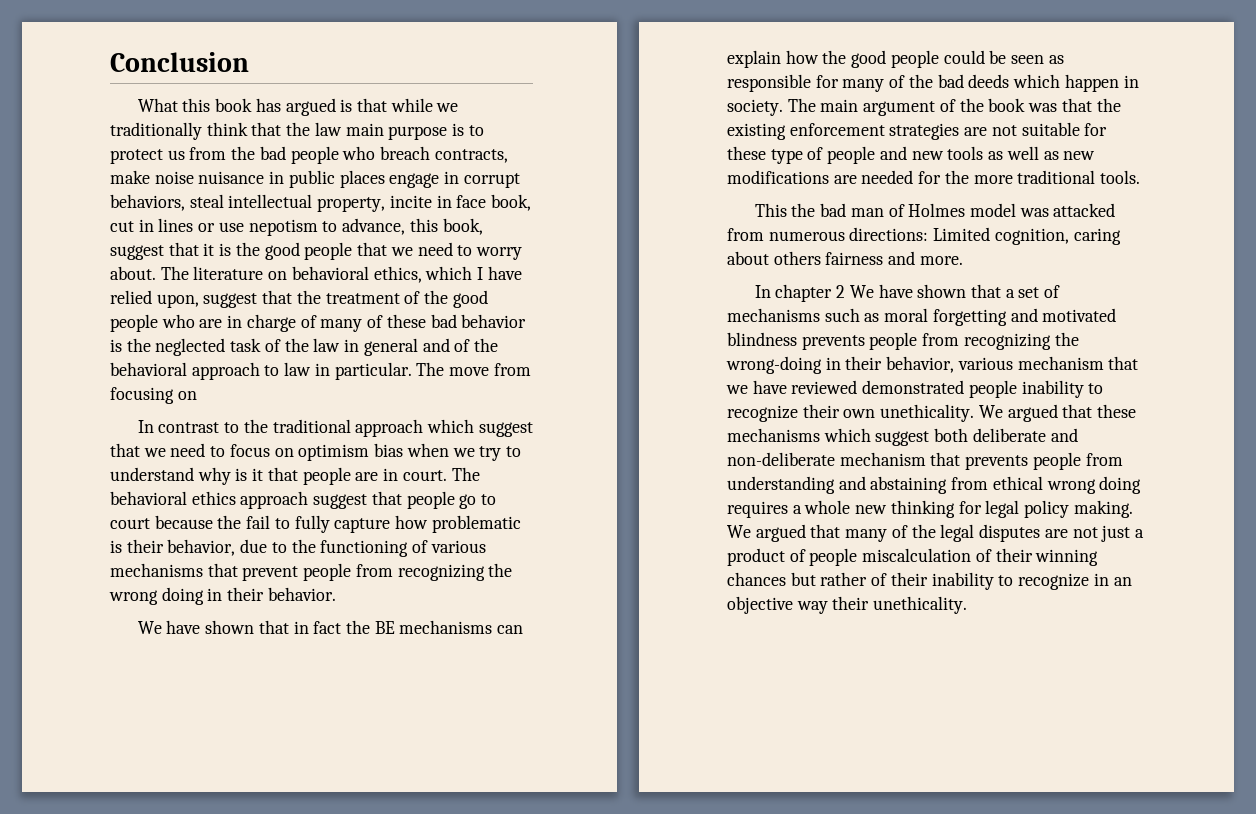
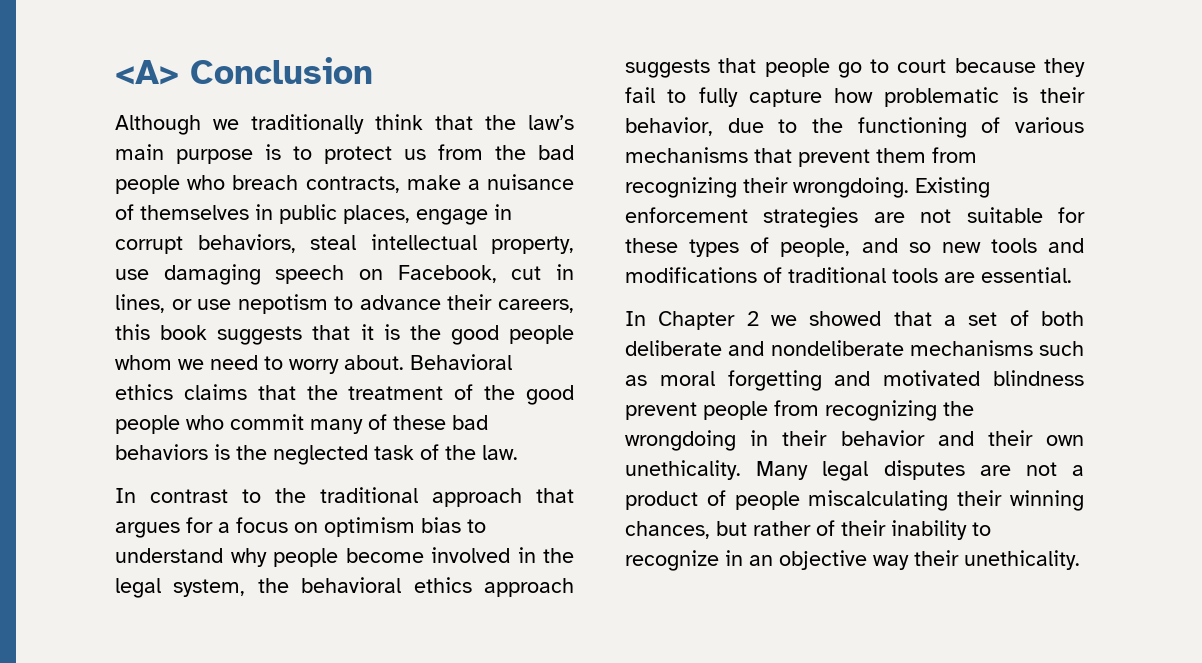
(110, 62) none -> [115,60,179,85] <A>
[137,98,433,116] What this book has argued is that while -> [115,115,201,135] Although
[314,122,342,136] law -> [528,115,574,130] law’s
[154,171,265,184] noise nuisance -> [467,174,574,190] [115,204,249,220] a nuisance of themselves
[339,170,385,188] places -> [343,205,410,224] places,
[389,194,532,211] incite in face book, -> [115,264,497,285] use damaging speech on Facebook,
[158,218,194,232] lines -> [115,294,165,313] lines,
[342,218,483,235] [110,245,164,260] advance, this book, suggest -> [359,294,574,313] [115,324,303,345] advance their careers, this book suggests
[357,242,388,256] that -> [115,355,172,370] whom
[160,266,522,283] [110,290,258,308] The literature on behavioral ethics, which I have relied upon, suggest -> [410,354,512,370] [115,384,247,400] Behavioral ethics claims
[199,314,317,332] are in charge of -> [230,414,304,430] commit
[461,314,527,328] behavior -> [115,444,208,460] behaviors
[313,338,498,356] [110,362,531,380] [110,387,197,404] law in general and of the behavioral approach to law in particular. The move from focusing on -> [482,445,518,460] law.
[426,419,533,437] [110,443,521,461] [110,467,480,485] which suggest that we need to focus on optimism bias when we try to understand why is it that people are in court. The -> [536,488,574,503] [115,517,486,538] [115,547,574,567] [115,578,289,598] that argues for a focus on optimism bias to understand why people become involved in the legal system, the
[313,494,368,509] suggest -> [625,59,710,78] suggests
[217,515,242,529] the -> [1044,58,1085,77] they
[303,563,513,581] [109,587,336,605] [137,620,524,634] [727,50,1064,68] [727,74,1139,92] [727,98,1121,116] [727,123,786,140] people from recognizing the wrong doing in their behavior. // We have shown that in fact the BE mechanisms can explain how the good people could be seen as responsible for many of the bad deeds which happen in society. The main argument of the book was that the existing -> [876,147,977,163] [625,177,990,198] them from recognizing their wrongdoing. Existing
[770,146,1096,164] [727,170,1141,184] [754,203,1116,217] [727,227,1121,245] [727,251,963,265] [754,284,1061,302] type of people and new tools as well as new modifications are needed for the more traditional tools. // This the bad man of Holmes model was attacked from numerous directions: Limited cognition, caring about others fairness and more. // In chapter 2 We have shown that a set of -> [689,237,1084,257] [625,267,1072,283] [625,310,1084,330] [625,340,904,356] types of people, and so new tools and modifications of traditional tools are essential. // In Chapter 2 we showed that a set of both deliberate and nondeliberate
[801,332,1079,350] [726,356,1139,374] [726,380,1104,398] [727,404,1137,422] [727,428,1078,446] [727,452,1123,470] [727,476,1142,494] [727,500,1133,518] [727,524,936,542] prevents people from recognizing the wrong-doing in their behavior, various mechanism that we have reviewed demonstrated people inability to recognize their own unethicality. We argued that these mechanisms which suggest both deliberate and non-deliberate mechanism that prevents people from understanding and abstaining from ethical wrong doing requires a whole new thinking for legal policy making. We argued that many of the -> [625,400,974,421] [625,430,1084,451] [625,460,809,480] prevent people from recognizing the wrongdoing in their behavior and their own unethicality. Many
[1101,525,1131,542] just -> (1057, 469) none
[862,548,992,562] miscalculation of -> [808,490,949,511] miscalculating
[727,572,786,586] chances -> [625,521,710,539] chances,

